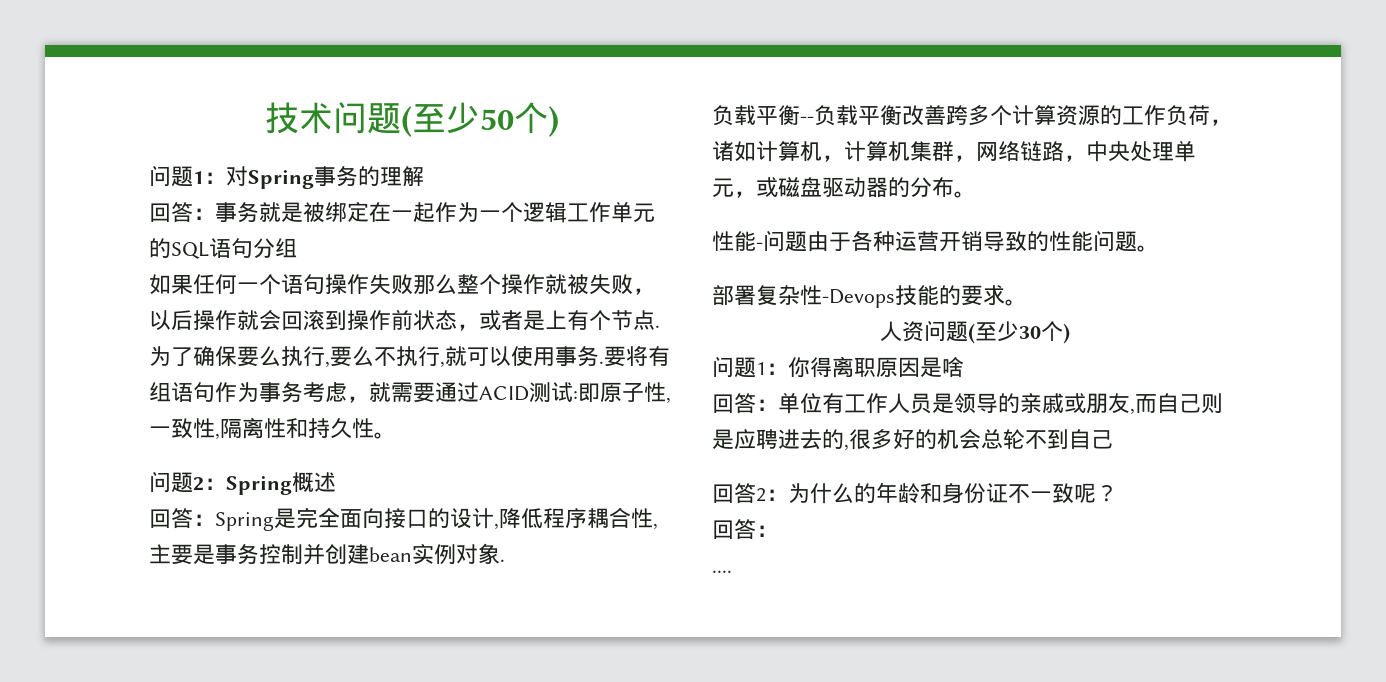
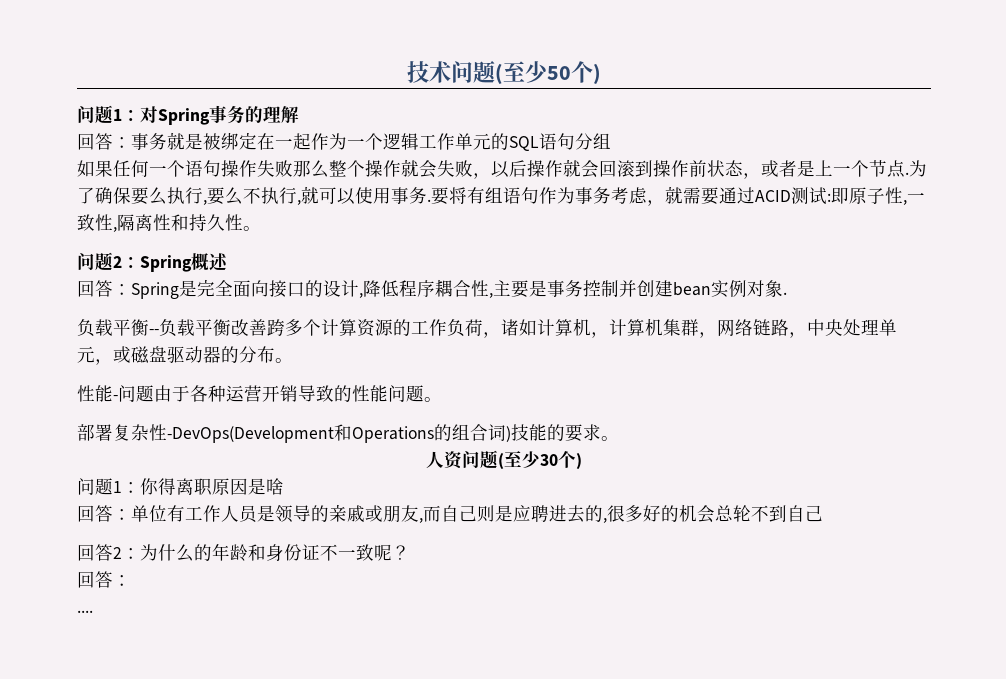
[567,274,589,295] 被 -> [419,160,437,178] 会
[567,310,589,331] 有 -> [833,165,851,175] 一
[822,289,895,308] -Devops -> [167,424,511,443] -DevOps(Development和Operations的组合词)

